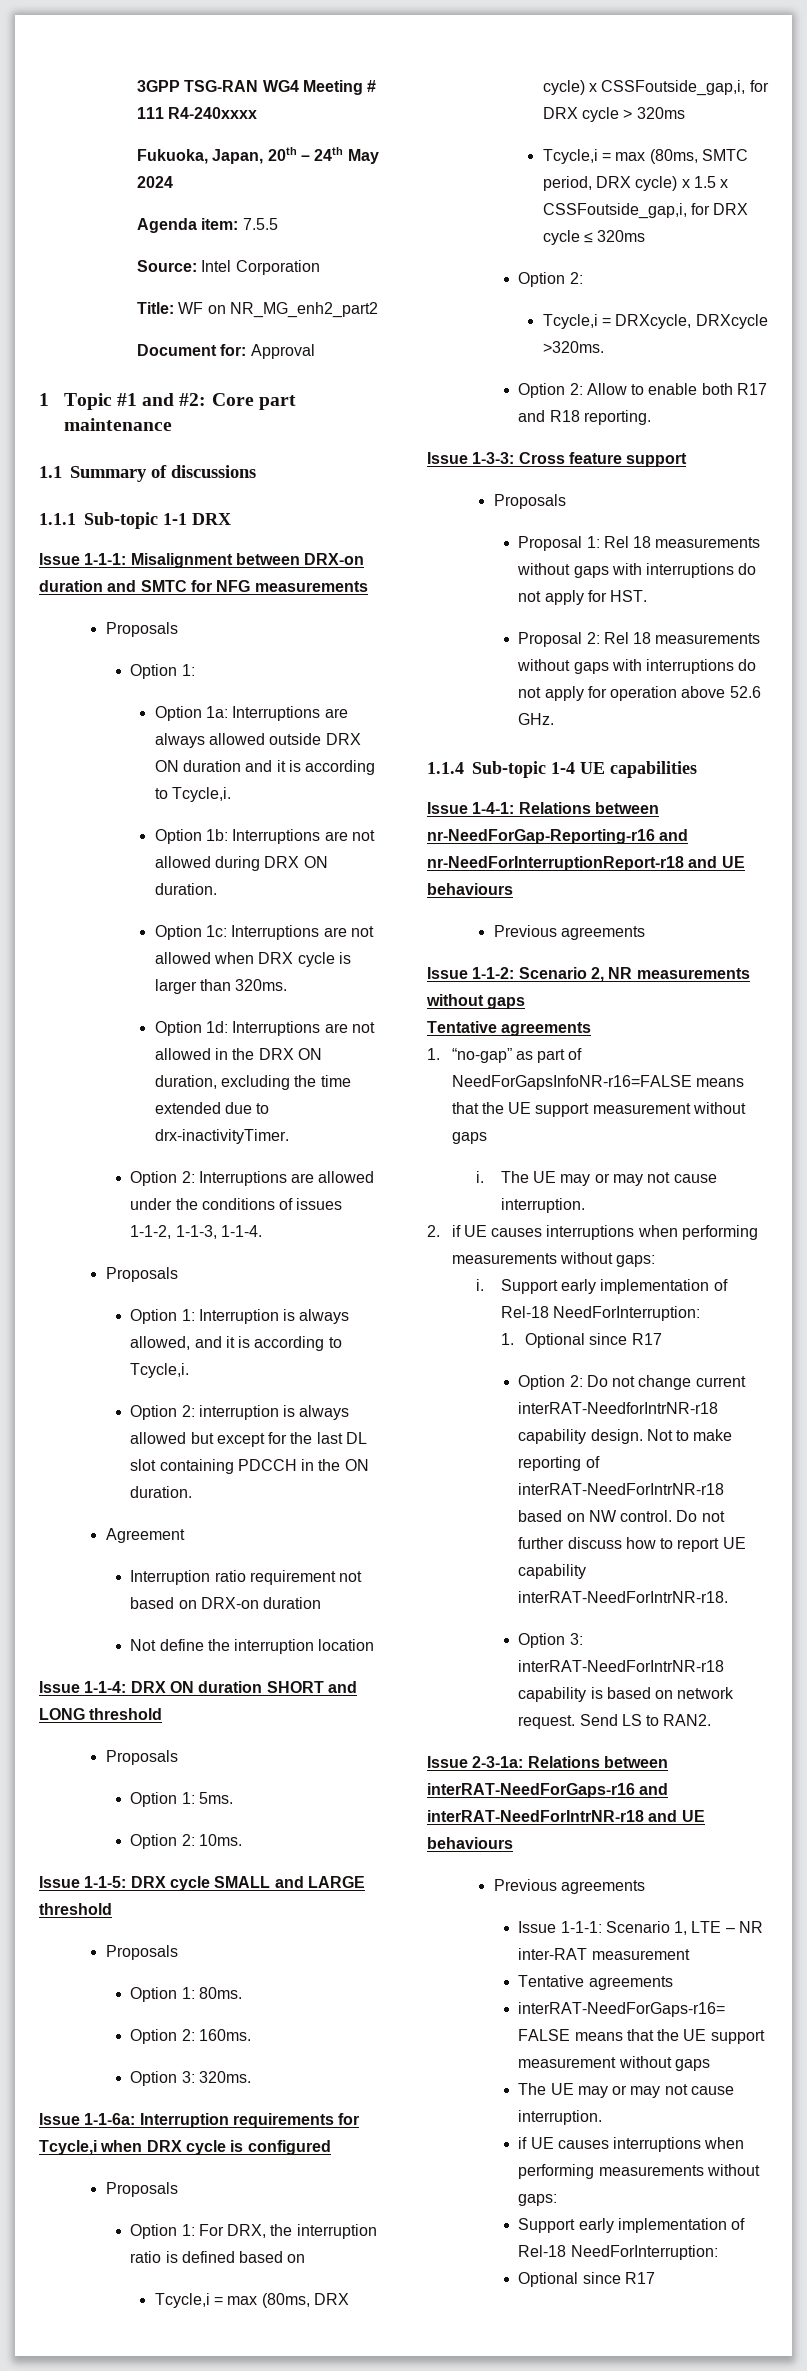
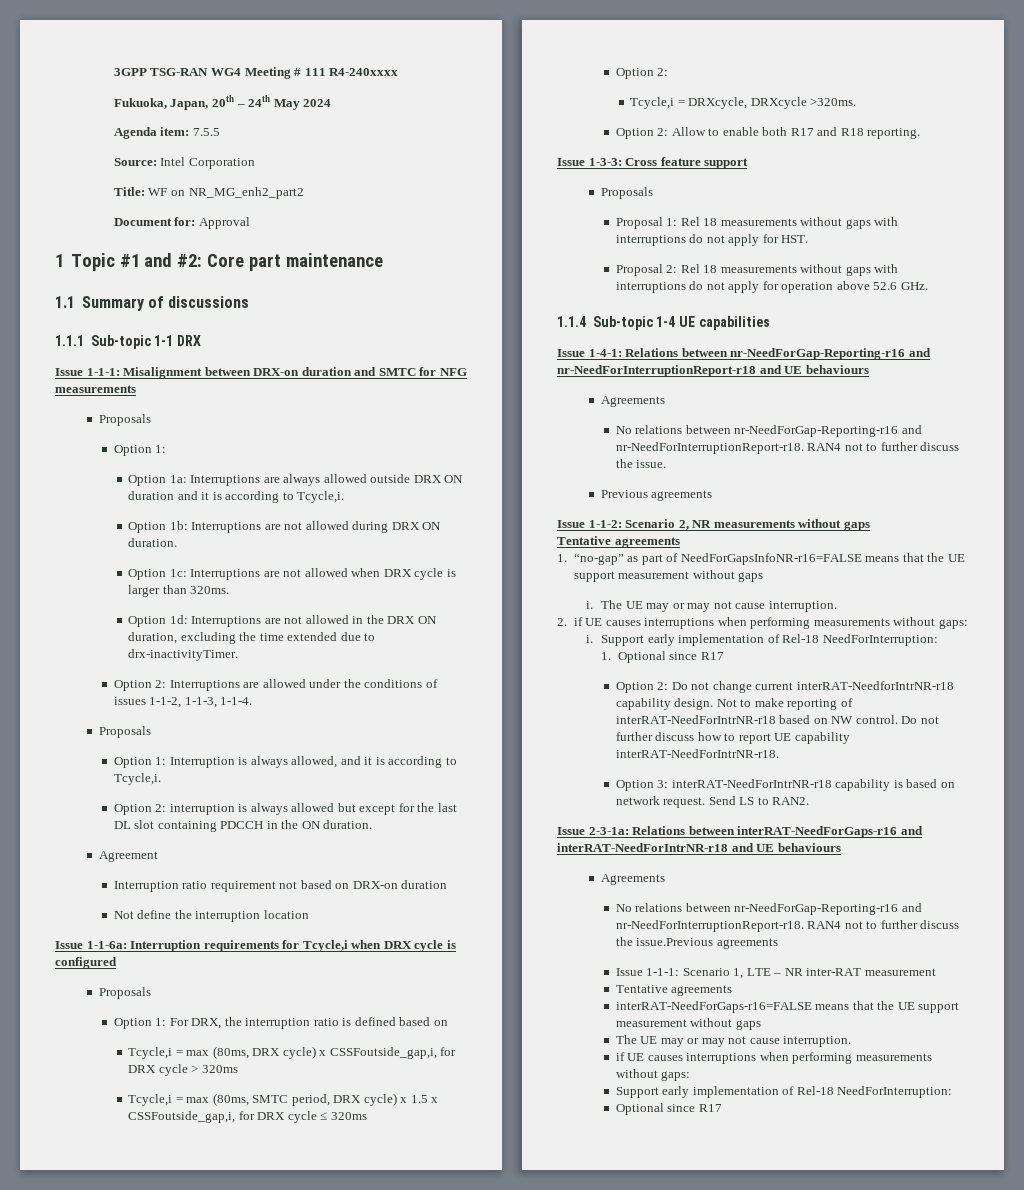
[39,1681,357,1693] [39,1708,163,1720] [105,1750,178,1765] [130,1792,233,1807] [130,1834,242,1849] [39,1876,365,1891] [39,1903,112,1915] [105,1945,178,1960] [130,1987,242,2002] [130,2029,251,2044] [130,2071,251,2086] // Issue 1-1-4: DRX ON duration SHORT and LONG threshold // Proposals // Option 1: 5ms. // Option 2: 10ms. // Issue 1-1-5: DRX cycle SMALL and LARGE threshold // Proposals // Option 1: 80ms. // Option 2: 160ms. // Option 3: 320ms. -> (309, 914) none
(513, 889) none -> [600,396,665,407] [615,425,922,437] [615,442,960,454] [615,459,667,468] // Agreements // No relations between nr-NeedForGap-Reporting-r16 and nr-NeedForInterruptionReport-r18. RAN4 not to further discuss the issue.
[493,1879,557,1891] Previous -> [600,874,665,885] [615,903,922,915] [615,920,960,932] [615,937,714,946] Agreements // No relations between nr-NeedForGap-Reporting-r16 and nr-NeedForInterruptionReport-r18. RAN4 not to further discuss the issue.Previous

